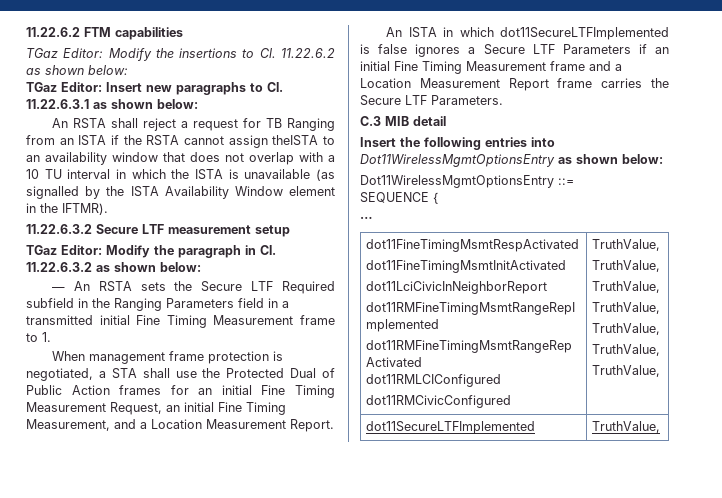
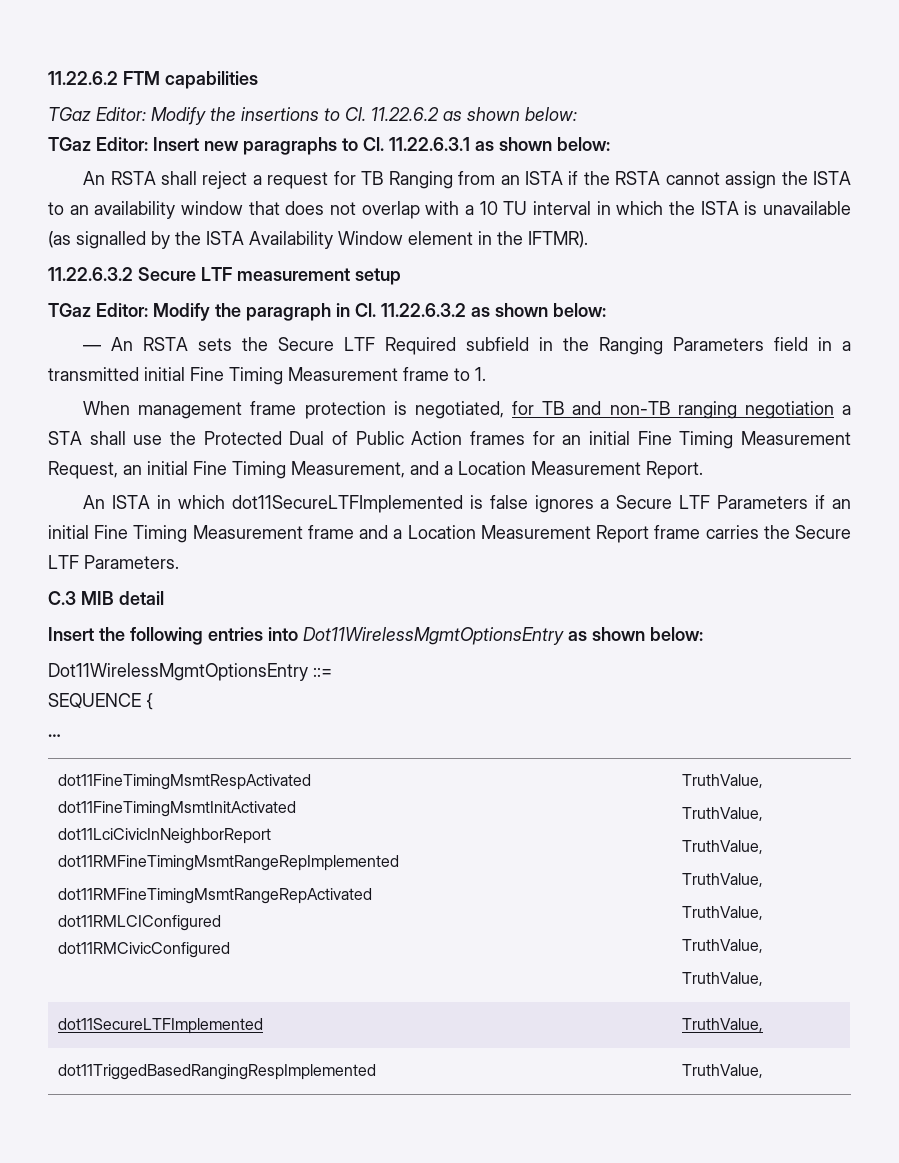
[272,135,319,146] theISTA -> [781,171,851,185] the ISTA
(93, 374) none -> [512,401,834,419] for TB and non-TB ranging negotiation
(661, 427) none -> [58,1064,377,1080] [682,1064,764,1078] // dot11TriggedBasedRangingRespImplemented | TruthValue,

